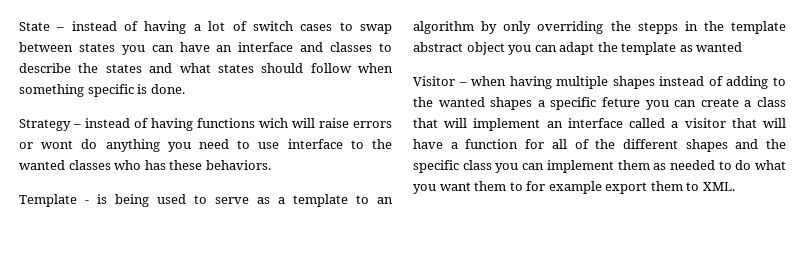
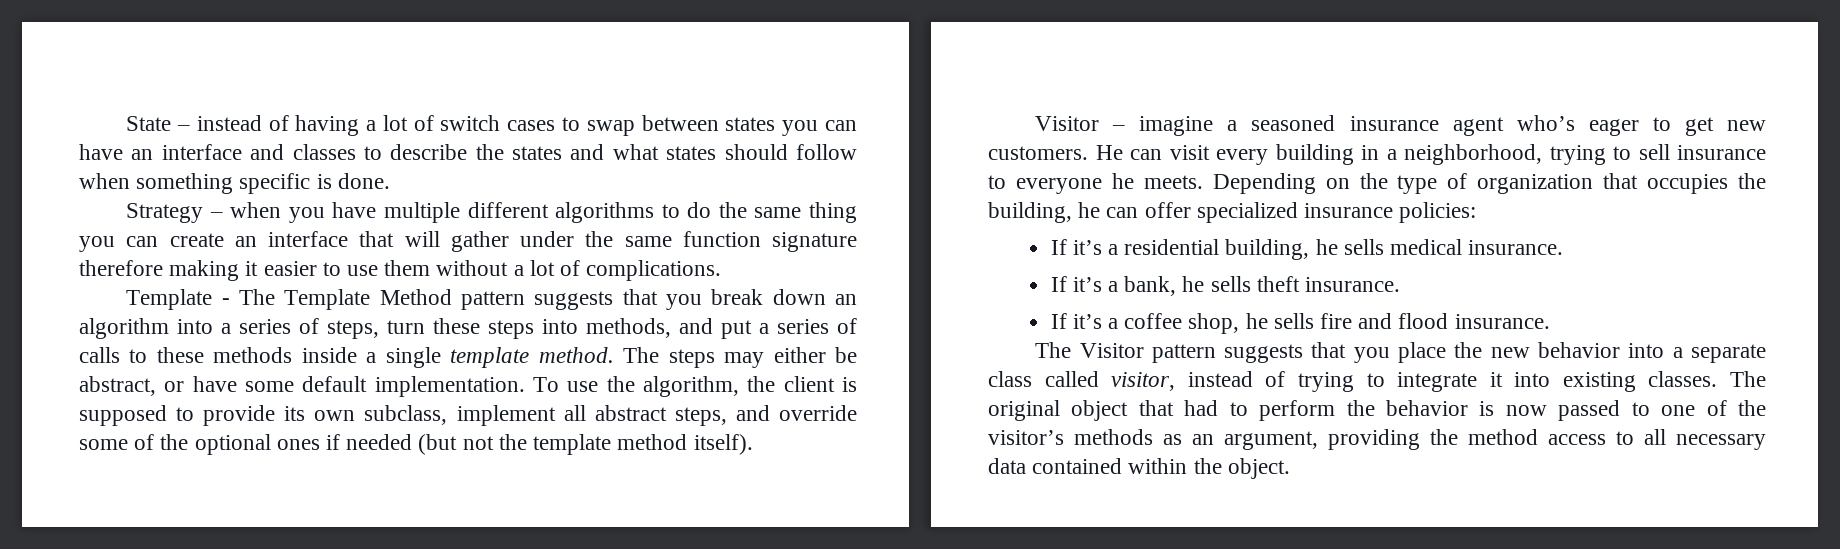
[85,118,392,131] [19,139,392,152] [19,160,271,170] [19,194,393,207] [413,21,786,34] [413,42,743,55] [413,76,786,89] [413,97,786,110] [413,118,786,131] [413,139,786,152] [413,160,786,173] [413,181,735,194] instead of having functions wich will raise errors or wont do anything you need to use interface to the wanted classes who has these behaviors. // Template - is being used to serve as a template to an algorithm by only overriding the stepps in the template abstract object you can adapt the template as wanted // Visitor – when having multiple shapes instead of adding to the wanted shapes a specific feture you can create a class that will implement an interface called a visitor that will have a function for all of the different shapes and the specific class you can implement them as needed to do what you want them to for example export them to XML. -> [230,202,858,223] [79,231,857,252] [79,260,722,281] [126,289,858,310] [79,318,857,339] [79,347,857,368] [79,376,858,397] [79,405,857,426] [79,434,753,455] [1035,115,1766,136] [988,144,1766,165] [988,173,1766,194] [988,202,1477,223] [1050,239,1564,260] [1050,276,1401,296] [1050,313,1550,334] [1035,342,1766,363] [988,371,1766,392] [988,400,1766,421] [988,429,1766,450] [988,458,1290,479] when you have multiple different algorithms to do the same thing you can create an interface that will gather under the same function signature therefore making it easier to use them without a lot of complications. // Template - The Template Method pattern suggests that you break down an algorithm into a series of steps, turn these steps into methods, and put a series of calls to these methods inside a single template method. The steps may either be abstract, or have some default implementation. To use the algorithm, the client is supposed to provide its own subclass, implement all abstract steps, and override some of the optional ones if needed (but not the template method itself). // Visitor – imagine a seasoned insurance agent who’s eager to get new customers. He can visit every building in a neighborhood, trying to sell insurance to everyone he meets. Depending on the type of organization that occupies the building, he can offer specialized insurance policies: // If it’s a residential building, he sells medical insurance. // If it’s a bank, he sells theft insurance. // If it’s a coffee shop, he sells fire and flood insurance. // The Visitor pattern suggests that you place the new behavior into a separate class called visitor, instead of trying to integrate it into existing classes. The original object that had to perform the behavior is now passed to one of the visitor’s methods as an argument, providing the method access to all necessary data contained within the object.

